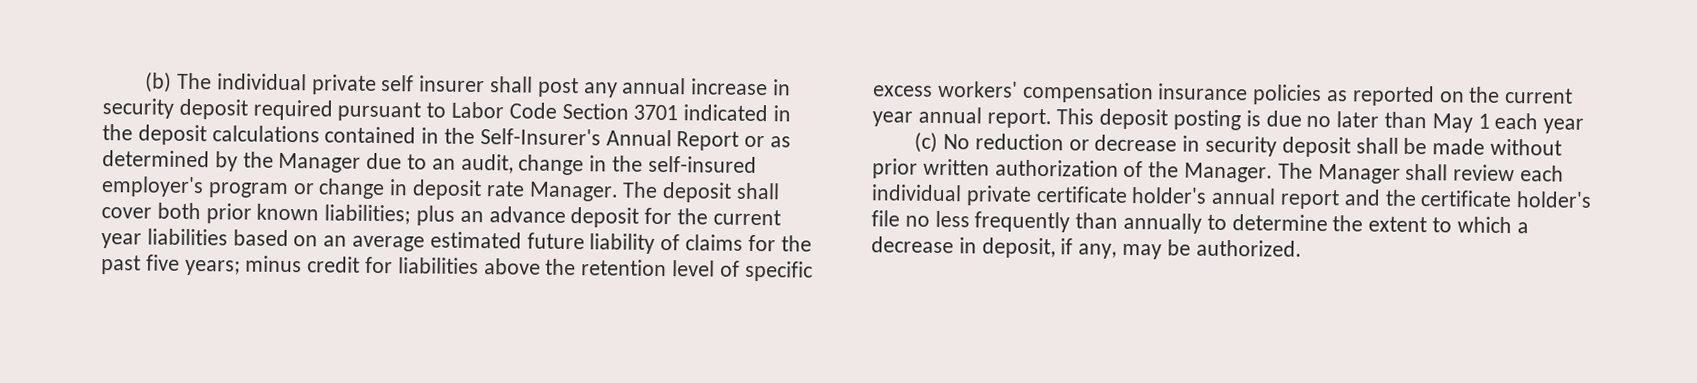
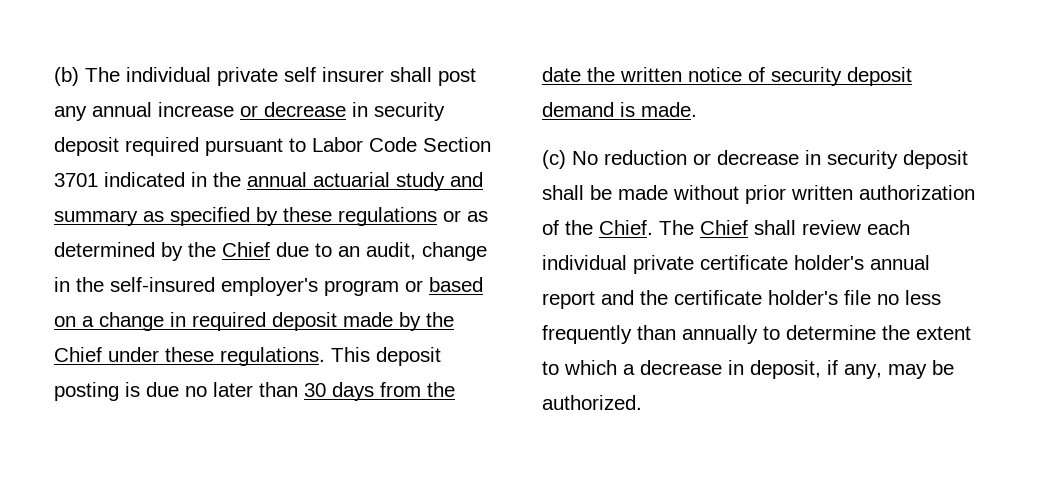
(769, 87) none -> [240,102,346,117] or decrease
[137,124,740,151] deposit calculations contained in the Self-Insurer's Annual Report -> [247,172,483,191] [54,207,437,226] annual actuarial study and summary as specified by these regulations
[278,152,362,173] Manager -> [222,242,270,257] Chief
[318,178,781,203] [101,202,781,228] [101,228,812,254] [101,254,813,282] [873,80,1574,107] [872,106,1052,129] change in deposit rate Manager. The deposit shall cover both prior known liabilities; plus an advance deposit for the current year liabilities based on an average estimated future liability of claims for the past five years; minus credit for liabilities above the retention level of specific excess workers' compensation insurance policies as reported on the current year annual report. -> [429,277,483,292] [54,312,454,331] [54,347,325,366] based on a change in required deposit made by the Chief under these regulations.
[1431,112,1585,134] May 1 each year -> [304,382,455,401] [542,67,912,86] [542,102,697,117] 30 days from the date the written notice of security deposit demand is made.
[1184,162,1401,184] Manager. The Manager -> [599,220,748,235] Chief. The Chief

